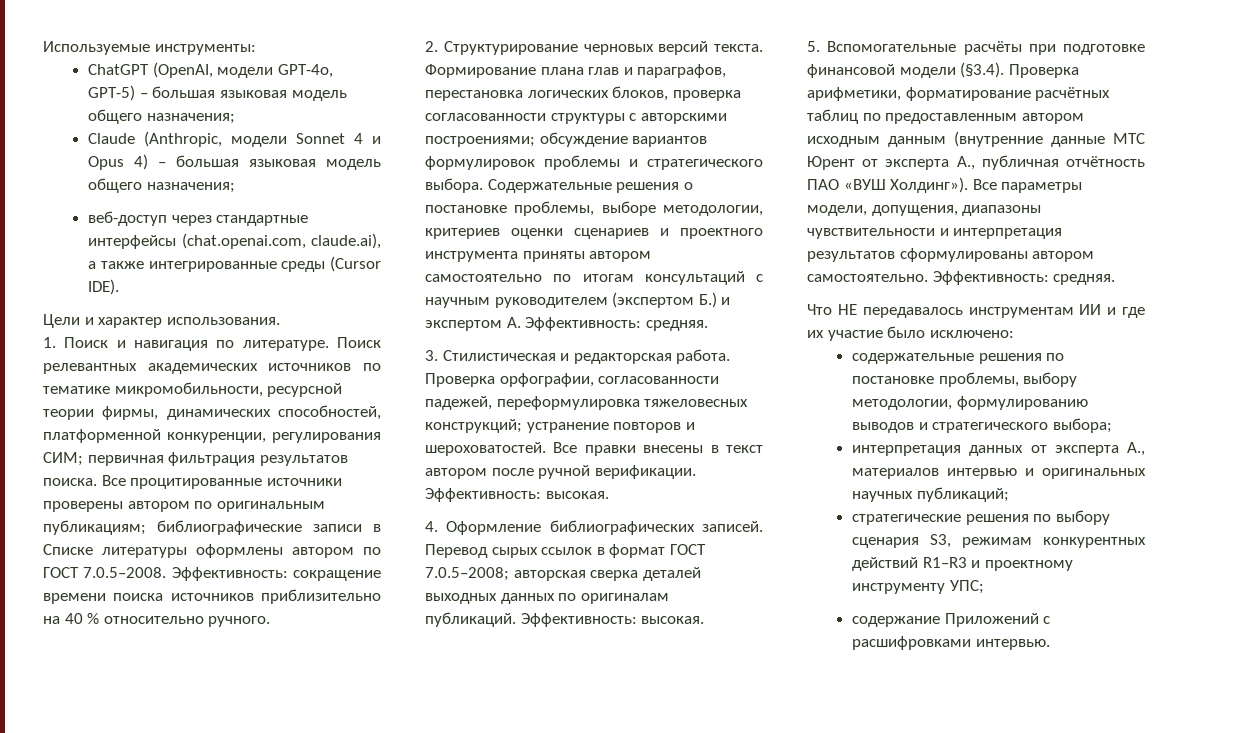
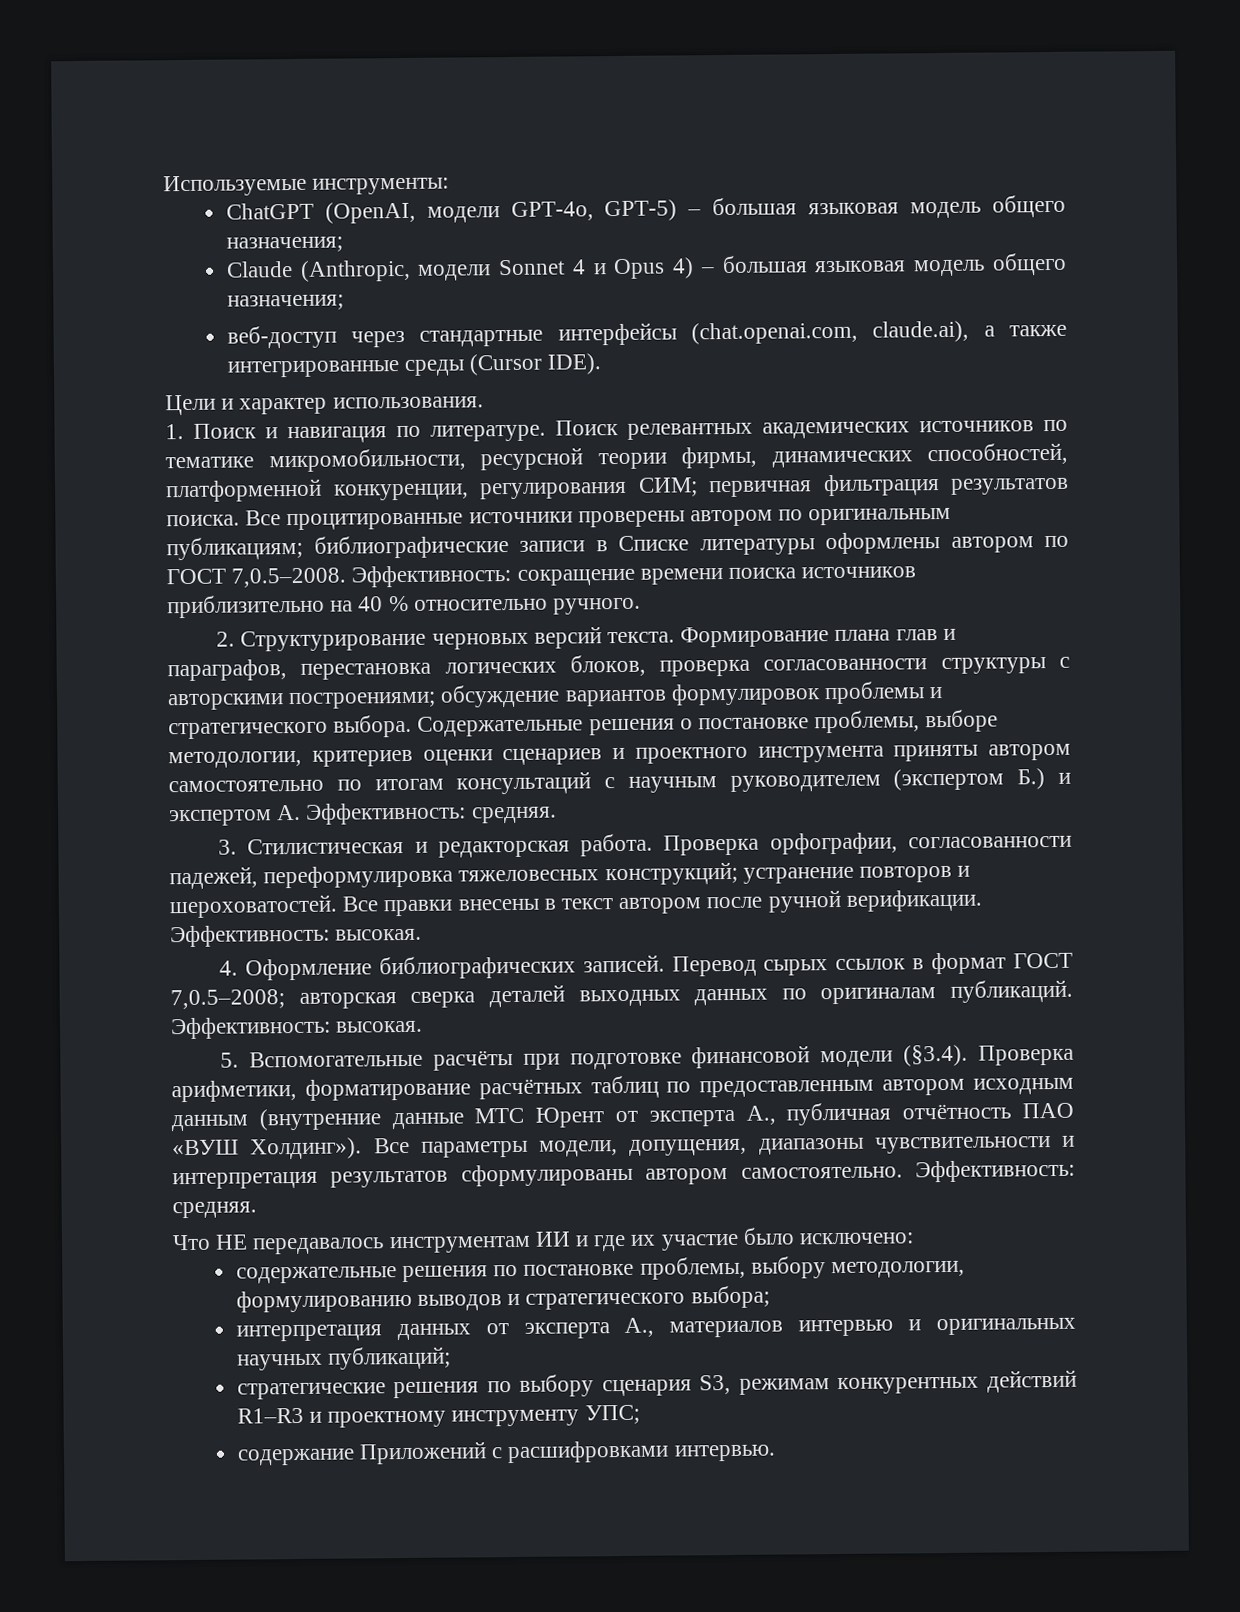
[83,567,167,578] 7.0.5–2008. -> [231,567,347,588] 7,0.5–2008.
[425,567,509,581] 7.0.5–2008; -> [170,989,285,1010] 7,0.5–2008;

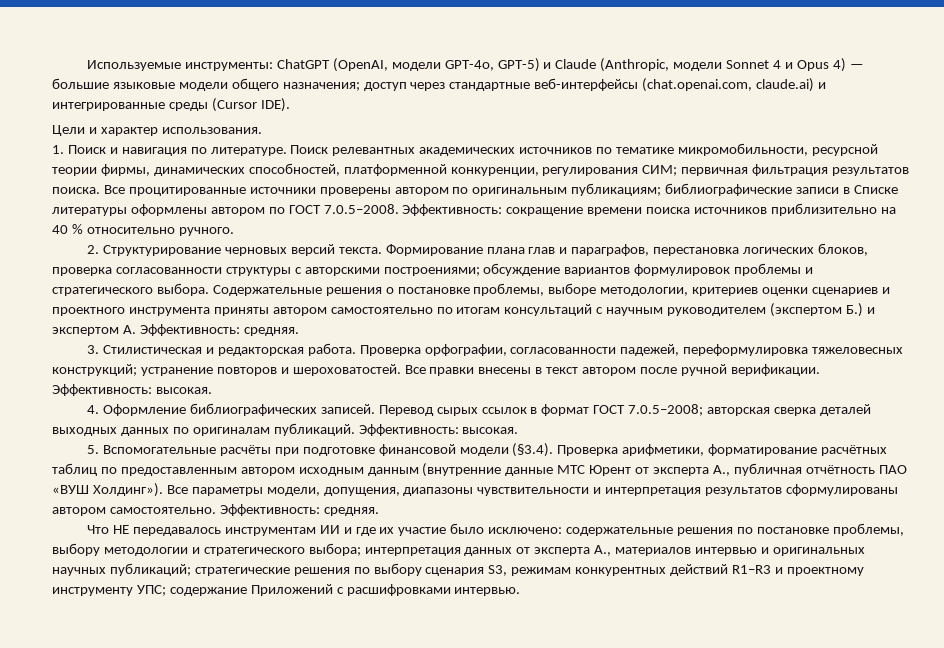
(450, 186) // -> (273, 66) none
[687,194,1066,219] [225,236,343,253] – большая языковая модель общего назначения; // -> [543,62,552,69] и
[700,252,1067,277] [226,294,344,311] [226,325,337,349] – большая языковая модель общего назначения; // веб-доступ -> [849,64,864,69] [52,78,407,91] — большие языковые модели общего назначения; доступ
[557,320,1067,346] интерфейсы (chat.openai.com, claude.ai), а также -> [534,78,827,92] веб-интерфейсы (chat.openai.com, claude.ai) и
[231,567,347,588] 7,0.5–2008. -> [323,204,399,214] 7.0.5–2008.
[170,989,285,1010] 7,0.5–2008; -> [628,404,704,416] 7.0.5–2008;
(915, 1238) // -> (563, 530) none
[831,1260,966,1279] [235,1289,503,1313] методологии, формулированию выводов -> [103,547,188,556] методологии
(770, 1297) // -> (361, 549) none
(452, 1358) // -> (191, 569) none
(640, 1414) // -> (166, 590) none

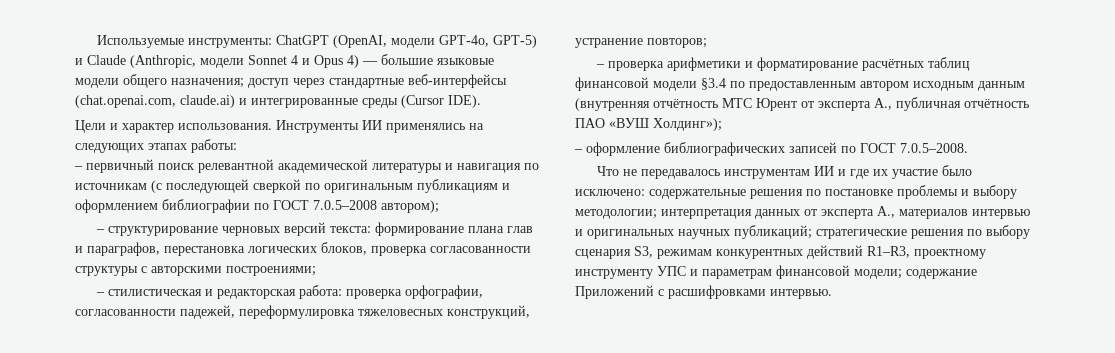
[52,143,878,156] [52,163,910,176] [52,183,898,196] [52,203,896,216] [52,224,234,236] [87,244,483,256] // 1. Поиск и навигация по литературе. Поиск релевантных академических источников по тематике микромобильности, ресурсной теории фирмы, динамических способностей, платформенной конкуренции, регулирования СИМ; первичная фильтрация результатов поиска. Все процитированные источники проверены автором по оригинальным публикациям; библиографические записи в Списке литературы оформлены автором по ГОСТ 7.0.5–2008. Эффективность: сокращение времени поиска источников приблизительно на 40 % относительно ручного. // 2. Структурирование черновых версий текста. Формирование -> [276,120,484,133] [75,139,237,153] [74,159,539,173] [75,179,510,193] [75,199,439,213] [96,222,465,236] Инструменты ИИ применялись на следующих этапах работы: // – первичный поиск релевантной академической литературы и навигация по источникам (с последующей сверкой по оригинальным публикациям и оформлением библиографии по ГОСТ 7.0.5–2008 автором); // – структурирование черновых версий текста: формирование
[483,263,814,276] [52,283,890,296] [52,303,875,317] [52,324,299,336] [87,343,421,356] обсуждение вариантов формулировок проблемы и стратегического выбора. Содержательные решения о постановке проблемы, выборе методологии, критериев оценки сценариев и проектного инструмента приняты автором самостоятельно по итогам консультаций с научным руководителем (экспертом Б.) и экспертом А. Эффективность: средняя. // 3. Стилистическая и редакторская работа. Проверка -> [96,285,403,299] // – стилистическая и редакторская работа: проверка
[52,364,820,376] [52,384,212,396] [87,403,871,416] [52,423,519,436] [87,443,888,457] [52,463,97,476] конструкций; устранение повторов и шероховатостей. Все правки внесены в текст автором после ручной верификации. Эффективность: высокая. // 4. Оформление библиографических записей. Перевод сырых ссылок в формат ГОСТ 7.0.5–2008; авторская сверка деталей выходных данных по оригиналам публикаций. Эффективность: высокая. // 5. Вспомогательные расчёты при подготовке финансовой модели (§3.4). Проверка арифметики, форматирование расчётных таблиц -> [447,305,530,319] [575,38,707,48] [596,57,971,71] [575,77,726,91] конструкций, устранение повторов; // – проверка арифметики и форматирование расчётных таблиц финансовой модели §3.4
[422,463,554,477] (внутренние данные -> [575,98,718,111] (внутренняя отчётность
[92,483,899,497] [52,504,379,516] Холдинг»). Все параметры модели, допущения, диапазоны чувствительности и интерпретация результатов сформулированы автором самостоятельно. Эффективность: средняя. -> [653,118,722,131] [574,142,968,156] Холдинг»); // – оформление библиографических записей по ГОСТ 7.0.5–2008.
[112,525,129,534] НЕ -> [623,169,638,176] не
[832,523,904,536] [52,543,361,556] проблемы, выбору методологии и стратегического выбора; -> [897,185,1017,199] [575,209,657,219] проблемы и выбору методологии;
[732,565,864,576] [52,585,166,596] R1–R3 и проектному инструменту УПС; -> [867,246,986,259] [575,265,902,279] R1–R3, проектному инструменту УПС и параметрам финансовой модели;

